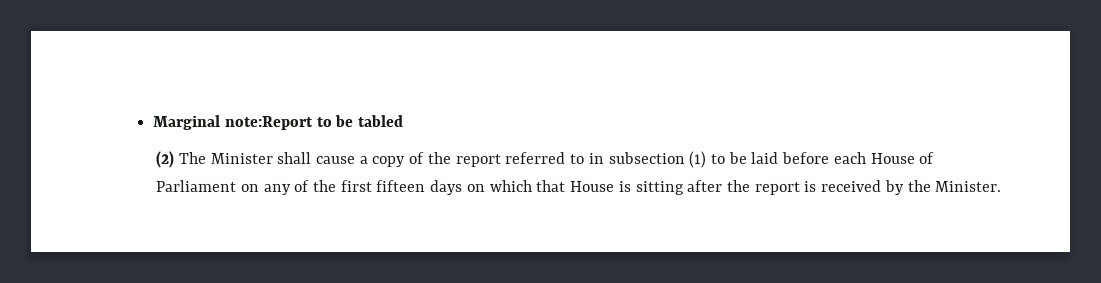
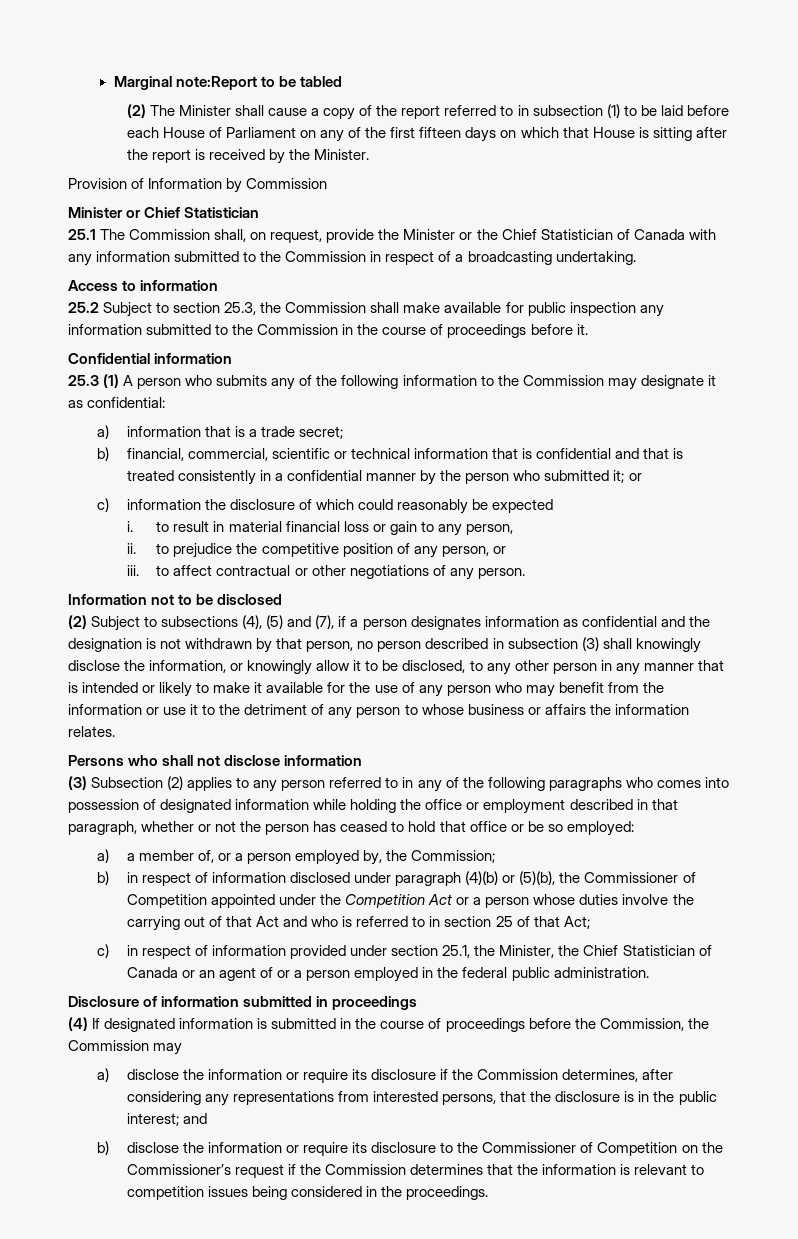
(1002, 186) none -> [68,178,328,193] [68,207,260,218] [68,229,716,243] [68,251,636,266] [68,280,219,291] [68,302,664,317] [68,324,588,338] [68,353,233,364] [68,374,716,390] [68,397,166,408] [97,425,344,439] [97,447,684,461] [126,470,642,485] [97,498,554,514] [126,521,513,536] [126,543,506,558] [126,565,525,580] [68,594,283,605] [68,615,710,631] [68,637,701,653] [68,660,724,675] [68,682,664,697] [68,704,689,719] [68,726,115,737] [68,755,363,766] [68,776,729,792] [68,799,678,814] [68,821,634,836] [97,849,496,865] [97,871,696,886] [126,894,694,908] [126,916,590,931] [97,944,712,959] [126,967,649,982] [68,996,418,1010] [68,1017,709,1032] [68,1040,183,1055] [97,1068,674,1083] [126,1091,717,1106] [126,1113,207,1126] [97,1141,723,1156] [126,1164,705,1178] [126,1186,489,1200] // Provision of Information by Commission // Minister or Chief Statistician // 25.1 The Commission shall, on request, provide the Minister or the Chief Statistician of Canada with any information submitted to the Commission in respect of a broadcasting undertaking. // Access to information // 25.2 Subject to section 25.3, the Commission shall make available for public inspection any information submitted to the Commission in the course of proceedings before it. // Confidential information // 25.3 (1) A person who submits any of the following information to the Commission may designate it as confidential: // a) information that is a trade secret; // b) financial, commercial, scientific or technical information that is confidential and that is treated consistently in a confidential manner by the person who submitted it; or // c) information the disclosure of which could reasonably be expected // i. to result in material financial loss or gain to any person, // ii. to prejudice the competitive position of any person, or // iii. to affect contractual or other negotiations of any person. // Information not to be disclosed // (2) Subject to subsections (4), (5) and (7), if a person designates information as confidential and the designation is not withdrawn by that person, no person described in subsection (3) shall knowingly disclose the information, or knowingly allow it to be disclosed, to any other person in any manner that is intended or likely to make it available for the use of any person who may benefit from the information or use it to the detriment of any person to whose business or affairs the information relates. // Persons who shall not disclose information // (3) Subsection (2) applies to any person referred to in any of the following paragraphs who comes into possession of designated information while holding the office or employment described in that paragraph, whether or not the person has ceased to hold that office or be so employed: // a) a member of, or a person employed by, the Commission; // b) in respect of information disclosed under paragraph (4)(b) or (5)(b), the Commissioner of Competition appointed under the Competition Act or a person whose duties involve the carrying out of that Act and who is referred to in section 25 of that Act; // c) in respect of information provided under section 25.1, the Minister, the Chief Statistician of Canada or an agent of or a person employed in the federal public administration. // Disclosure of information submitted in proceedings // (4) If designated information is submitted in the course of proceedings before the Commission, the Commission may // a) disclose the information or require its disclosure if the Commission determines, after considering any representations from interested persons, that the disclosure is in the public interest; and // b) disclose the information or require its disclosure to the Commissioner of Competition on the Commissioner’s request if the Commission determines that the information is relevant to competition issues being considered in the proceedings.

